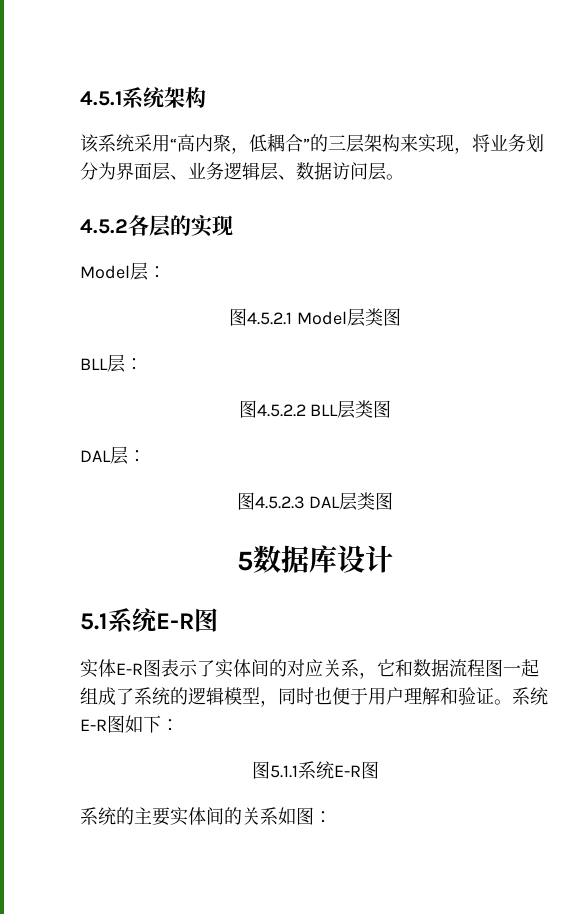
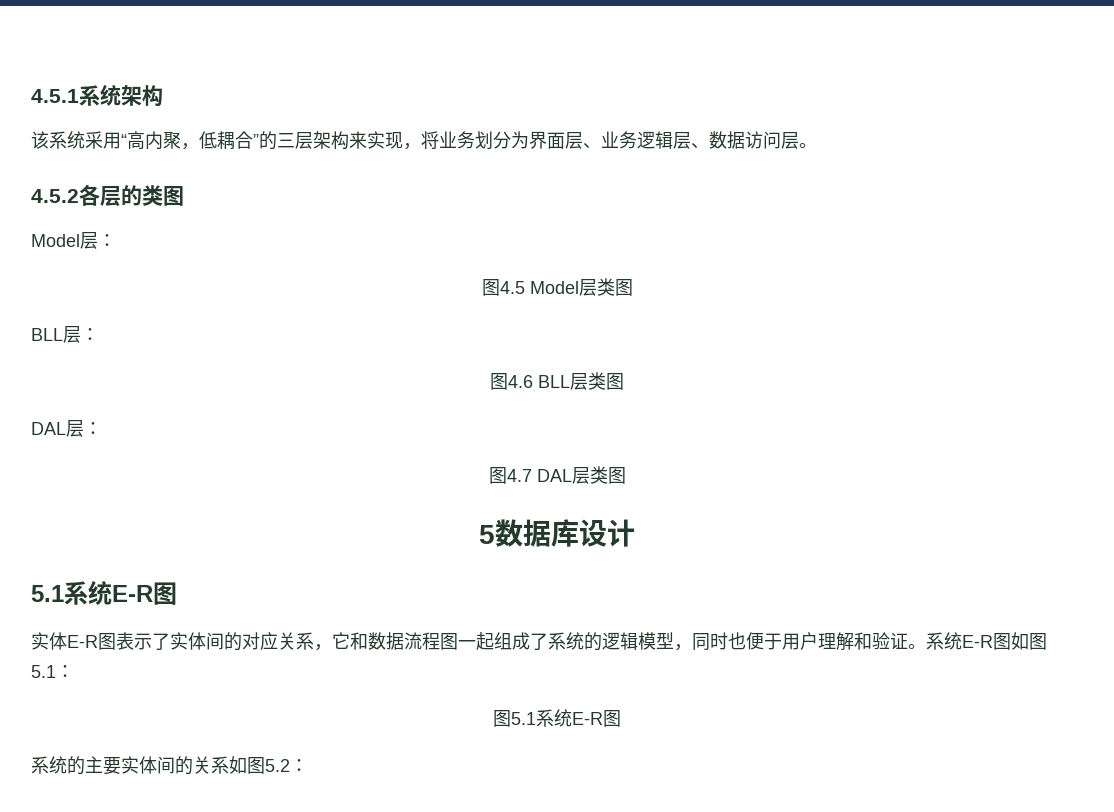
[191,215,233,237] 实现 -> [142,185,184,206] 类图
[247,312,293,325] 4.5.2.1 -> [499,281,525,294] 4.5
[256,404,306,417] 4.5.2.2 -> [508,375,533,388] 4.6
[254,496,305,509] 4.5.2.3 -> [506,469,532,482] 4.7
[143,715,179,733] [251,761,298,779] 下： // 图5.1.1 -> [1029,633,1047,650] [31,665,74,678] [493,710,536,727] 图5.1： // 图5.1
(314, 816) none -> [265,759,290,772] 5.2

